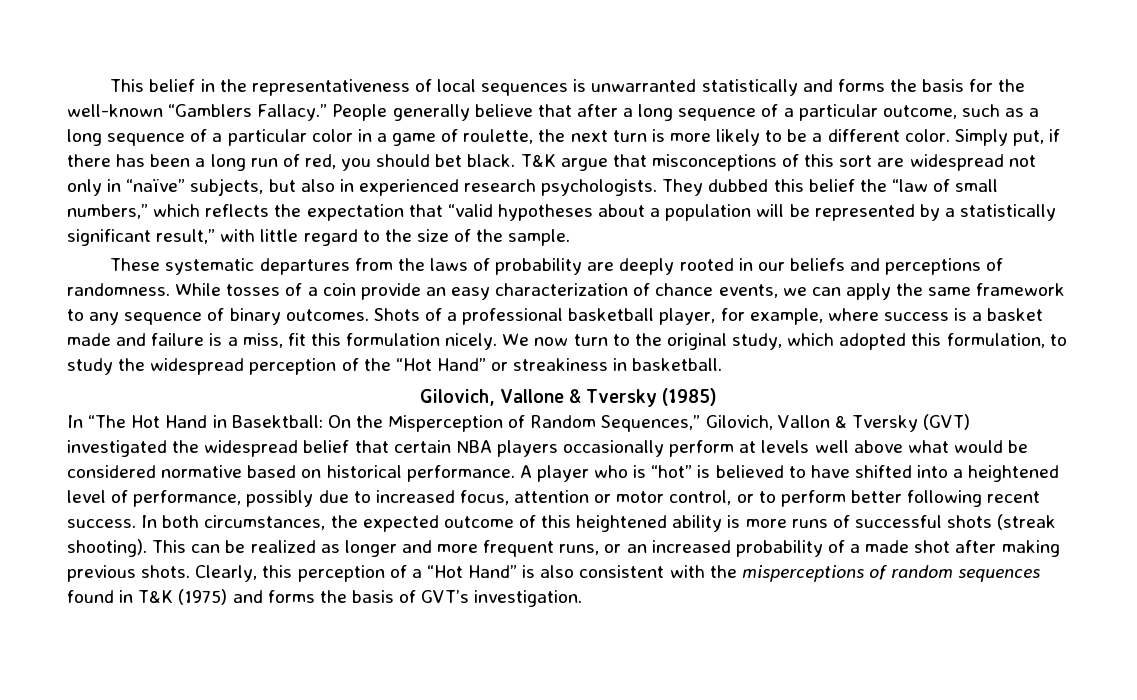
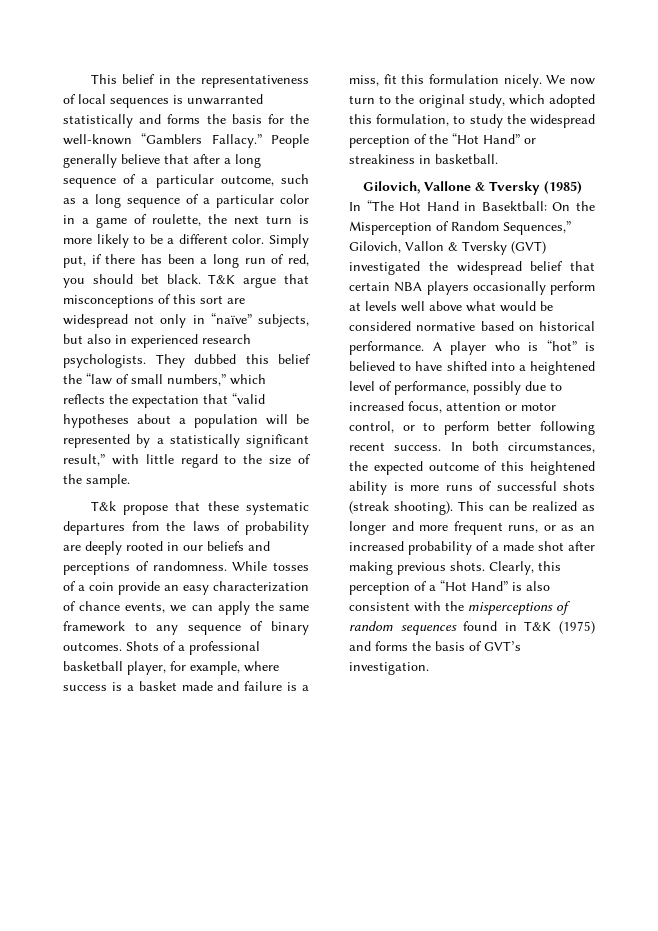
[110,258,161,271] These -> [90,501,239,515] T&k propose that these
(622, 548) none -> [561,525,575,531] as

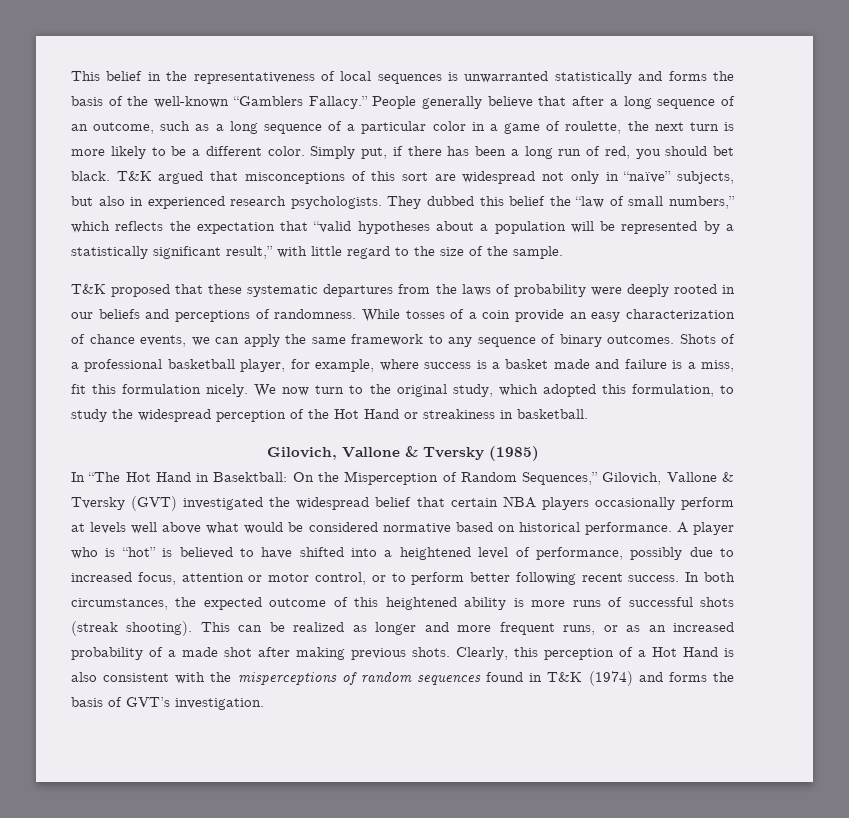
[267,114,284,124] for -> [108,96,123,106] of
[141,174,214,188] a particular -> [71,124,88,131] an
[243,277,277,288] argue -> [158,171,204,184] argued
[90,501,169,515] T&k propose -> [71,284,171,297] T&K proposed
[63,545,81,551] are -> [590,287,622,296] were
[452,133,520,144] “Hot Hand” -> [334,409,399,419] Hot Hand
[405,241,444,251] Vallon -> [666,472,717,482] Vallone
[440,580,508,591] “Hot Hand” -> [652,647,718,657] Hot Hand
[559,621,595,634] (1975) -> [588,671,633,686] (1974)

